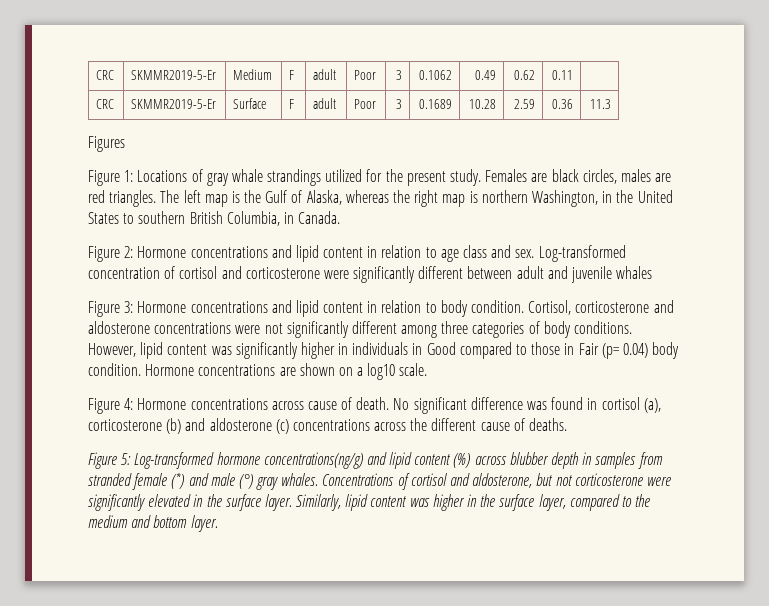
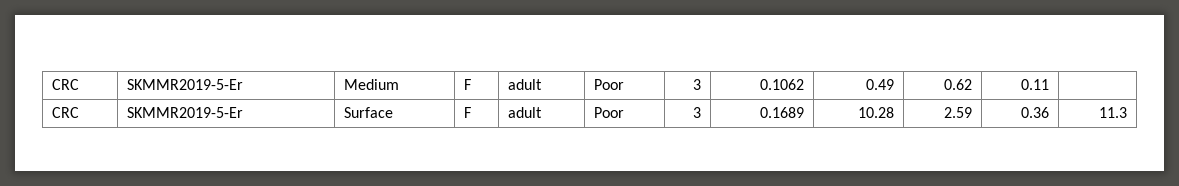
[88,136,125,152] [88,169,672,186] [88,190,673,207] [88,211,341,226] [88,245,626,262] [88,266,653,283] [88,300,674,317] [88,321,633,338] [88,342,680,359] [88,363,428,380] [88,397,661,414] [88,418,568,434] [88,452,663,469] [88,473,671,490] [88,494,651,511] [88,515,218,532] // Figures // Figure 1: Locations of gray whale strandings utilized for the present study. Females are black circles, males are red triangles. The left map is the Gulf of Alaska, whereas the right map is northern Washington, in the United States to southern British Columbia, in Canada. // Figure 2: Hormone concentrations and lipid content in relation to age class and sex. Log-transformed concentration of cortisol and corticosterone were significantly different between adult and juvenile whales // Figure 3: Hormone concentrations and lipid content in relation to body condition. Cortisol, corticosterone and aldosterone concentrations were not significantly different among three categories of body conditions. However, lipid content was significantly higher in individuals in Good compared to those in Fair (p= 0.04) body condition. Hormone concentrations are shown on a log10 scale. // Figure 4: Hormone concentrations across cause of death. No significant difference was found in cortisol (a), corticosterone (b) and aldosterone (c) concentrations across the different cause of deaths. // Figure 5: Log-transformed hormone concentrations(ng/g) and lipid content (%) across blubber depth in samples from stranded female (*) and male (°) gray whales. Concentrations of cortisol and aldosterone, but not corticosterone were significantly elevated in the surface layer. Similarly, lipid content was higher in the surface layer, compared to the medium and bottom layer. -> (1127, 112) none

